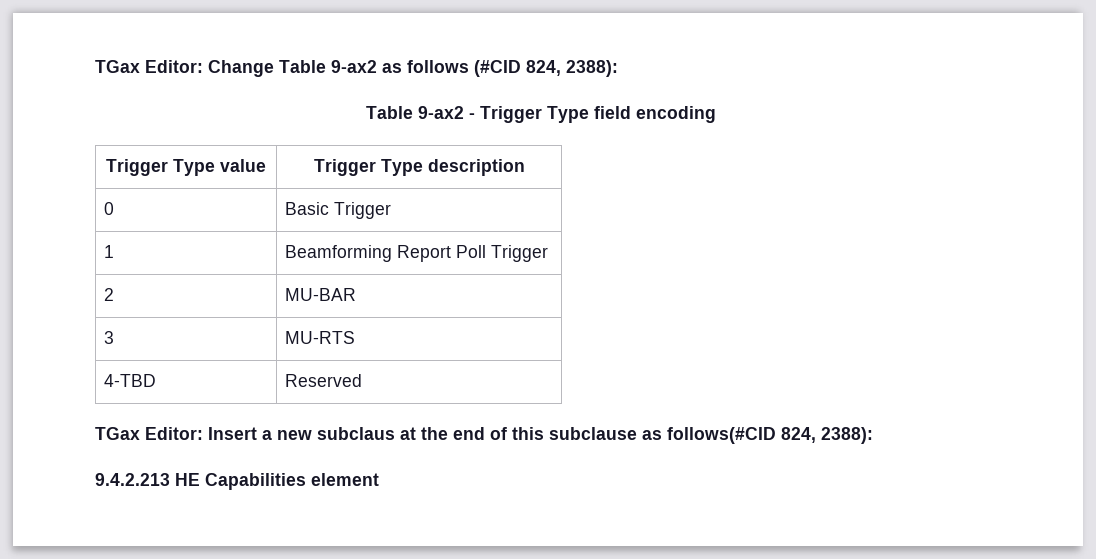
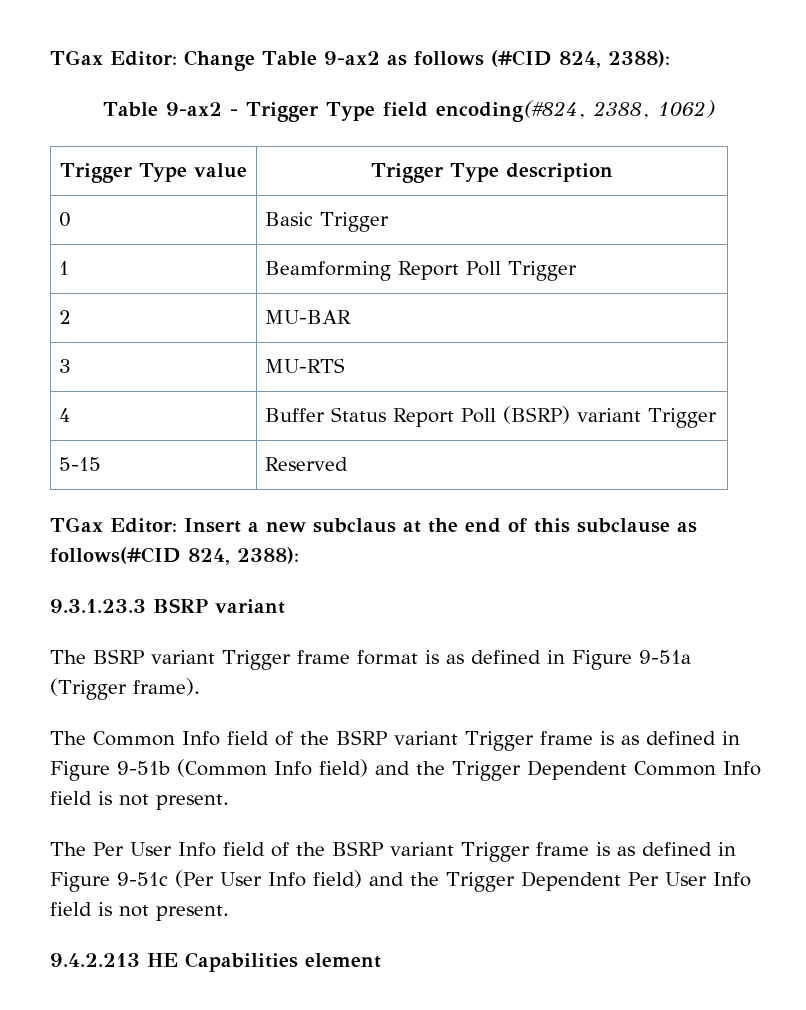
[636,106,716,123] encoding -> [435,100,715,122] encoding(#824, 2388, 1062)
[104,374,157,387] 4-TBD -> [58,408,70,422] [264,406,717,428] [58,457,101,471] 4 | Buffer Status Report Poll (BSRP) variant Trigger // 5-15
(873, 435) none -> [50,598,285,614] [50,649,691,670] [50,678,200,700] [50,730,740,751] [50,759,761,781] [50,791,229,810] [50,841,736,862] [50,870,751,892] [50,902,229,921] // 9.3.1.23.3 BSRP variant // The BSRP variant Trigger frame format is as defined in Figure 9-51a (Trigger frame). // The Common Info field of the BSRP variant Trigger frame is as defined in Figure 9-51b (Common Info field) and the Trigger Dependent Common Info field is not present. // The Per User Info field of the BSRP variant Trigger frame is as defined in Figure 9-51c (Per User Info field) and the Trigger Dependent Per User Info field is not present.

